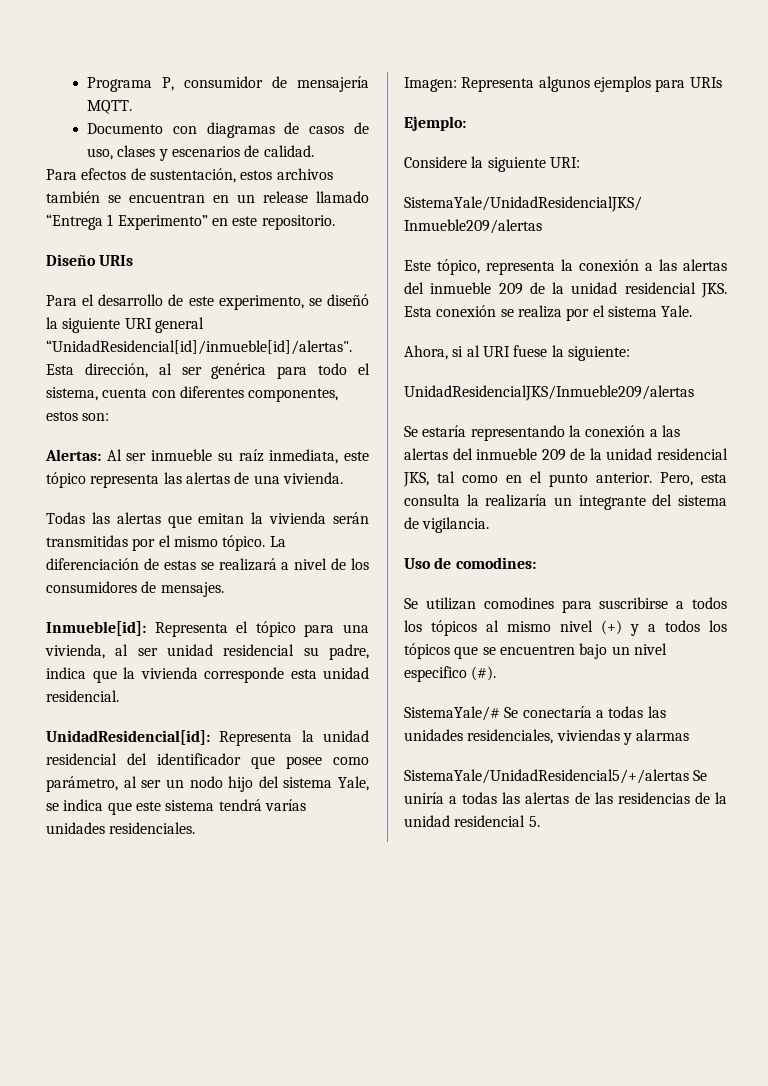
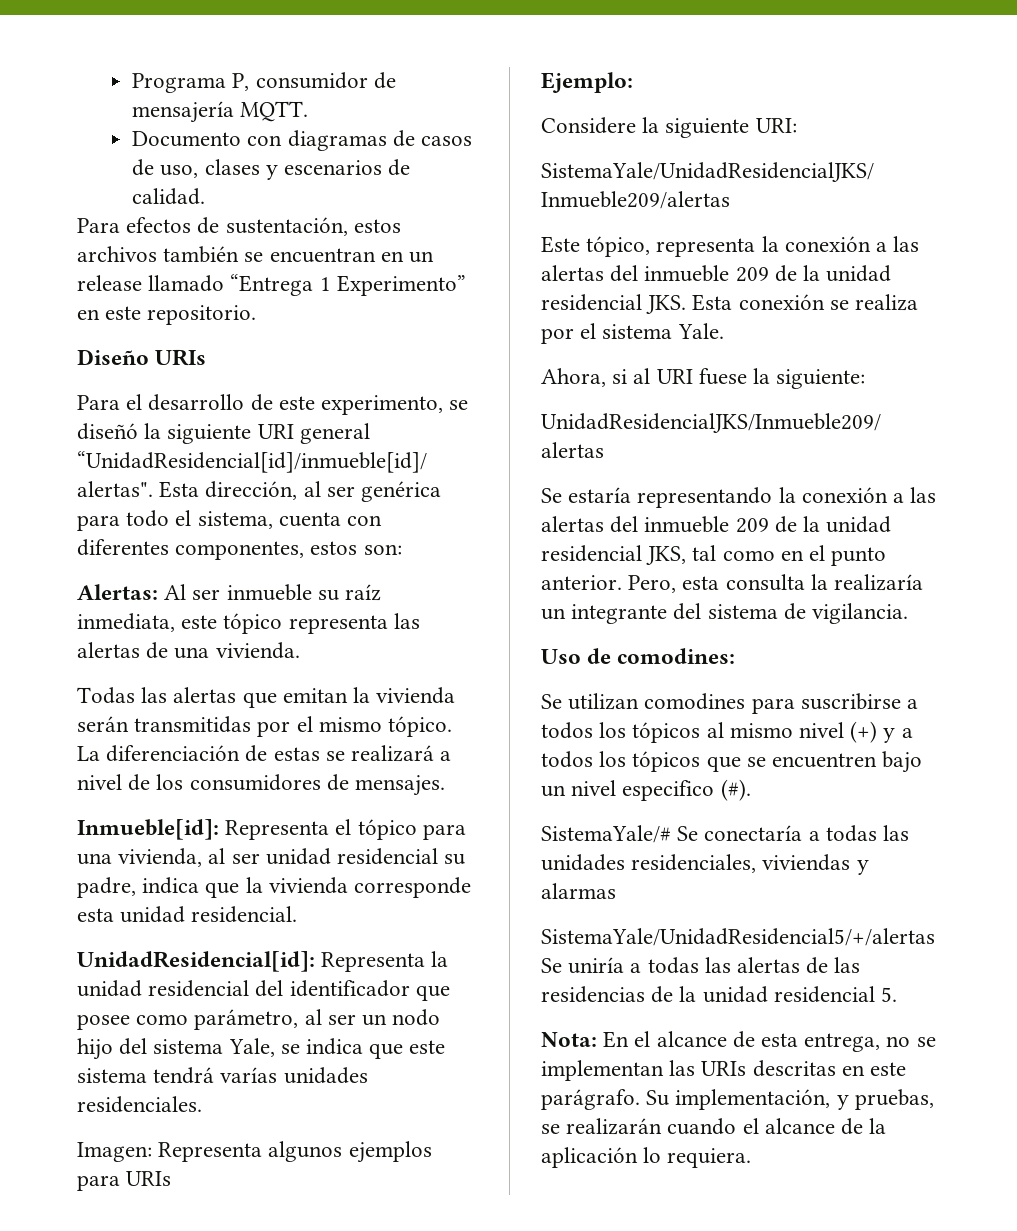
(540, 821) none -> [541,1031,936,1052] [541,1060,907,1081] [541,1089,934,1110] [541,1118,887,1135] [541,1147,752,1168] // Nota: En el alcance de esta entrega, no se implementan las URIs descritas en este parágrafo. Su implementación, y pruebas, se realizarán cuando el alcance de la aplicación lo requiera.

